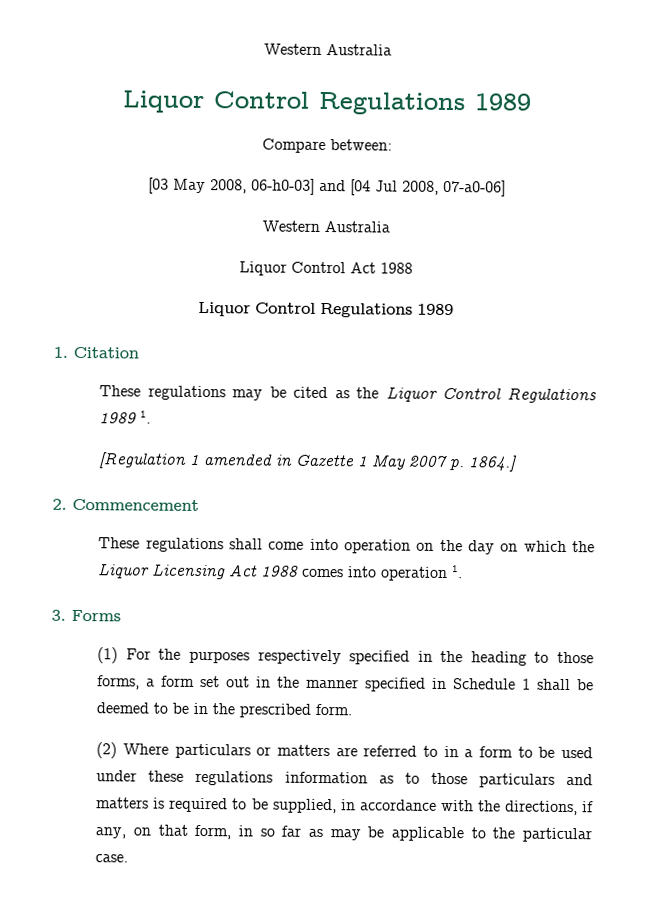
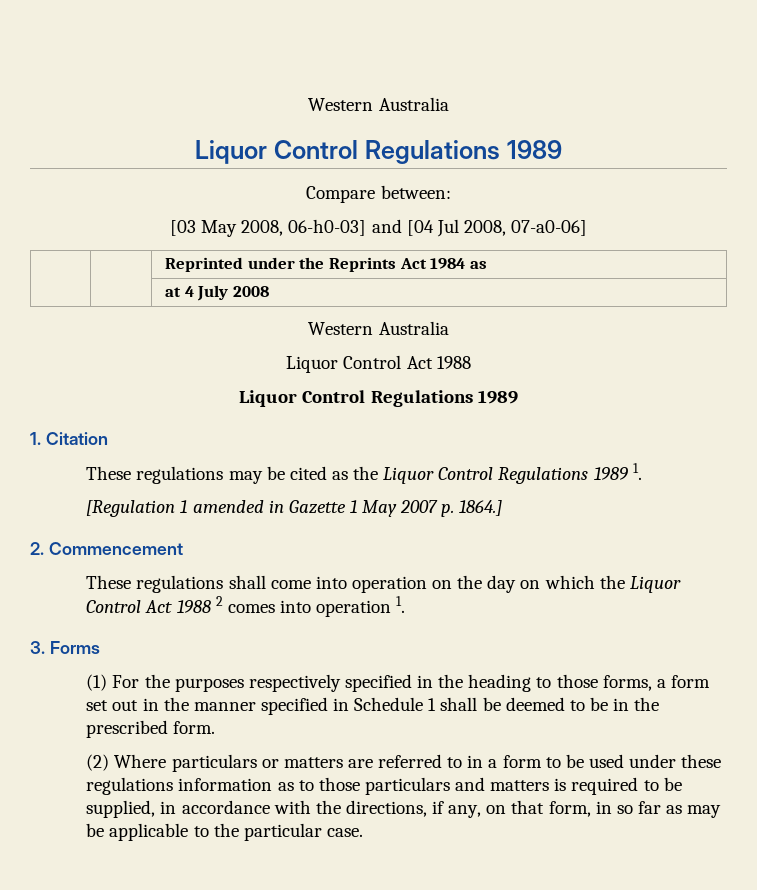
(506, 188) none -> [165,257,487,272] [165,285,269,301] // | | Reprinted under the Reprints Act 1984 as // | | at 4 July 2008
[151,563,300,580] Licensing Act 1988 -> [86,596,223,613] Control Act 1988 2

